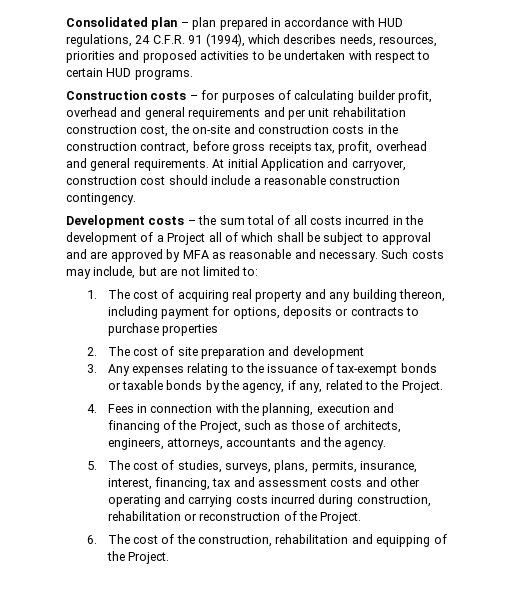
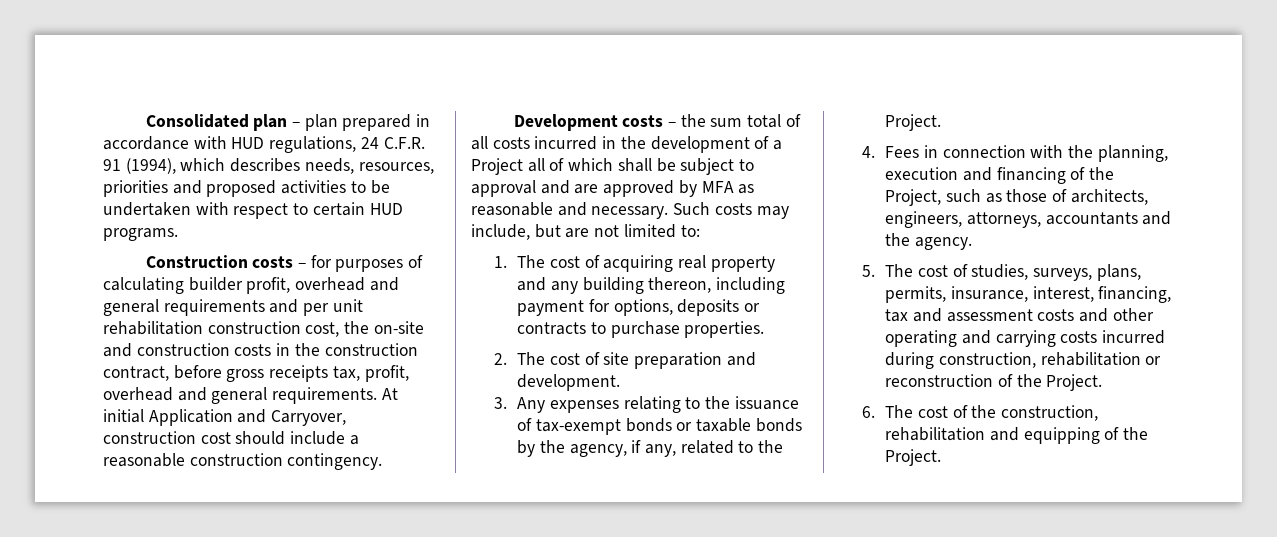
[351,160,406,171] carryover, -> [271,410,347,426] Carryover,
[161,324,218,336] properties -> [684,321,765,338] properties.
[292,346,364,359] development -> [517,374,621,391] development.

